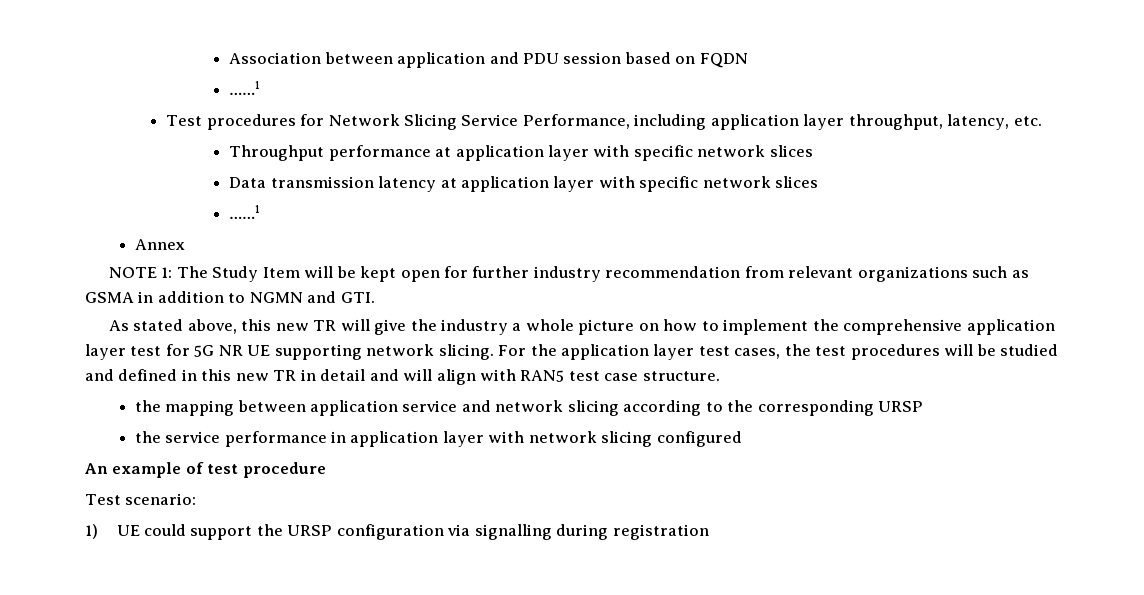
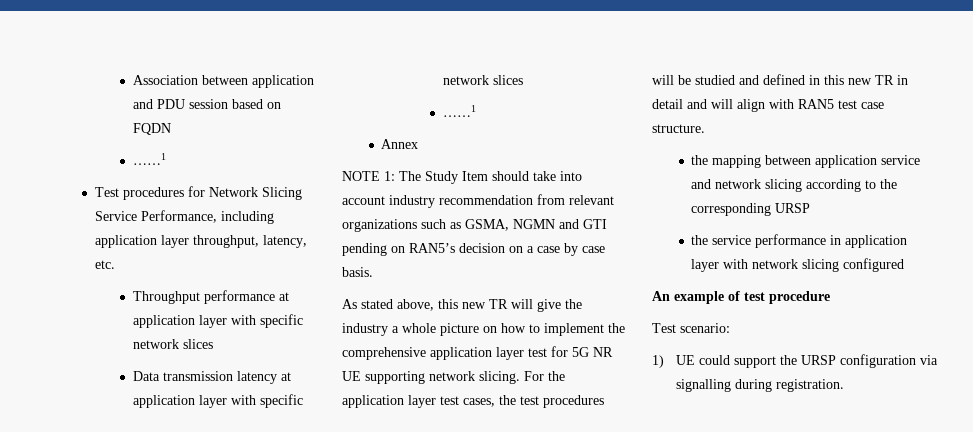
[304,266,530,282] will be kept open for further -> [492,171,582,181] [342,196,385,205] should take into account
[85,291,375,303] GSMA in addition to NGMN and GTI. -> [465,219,607,231] [342,243,605,256] [342,267,373,277] GSMA, NGMN and GTI pending on RAN5’s decision on a case by case basis.
[612,524,709,540] registration -> [775,379,844,392] registration.

